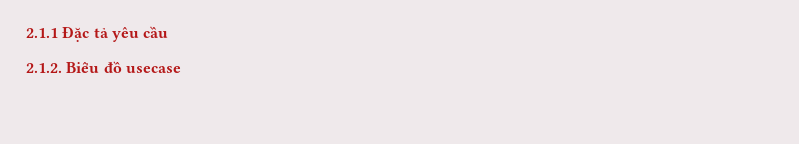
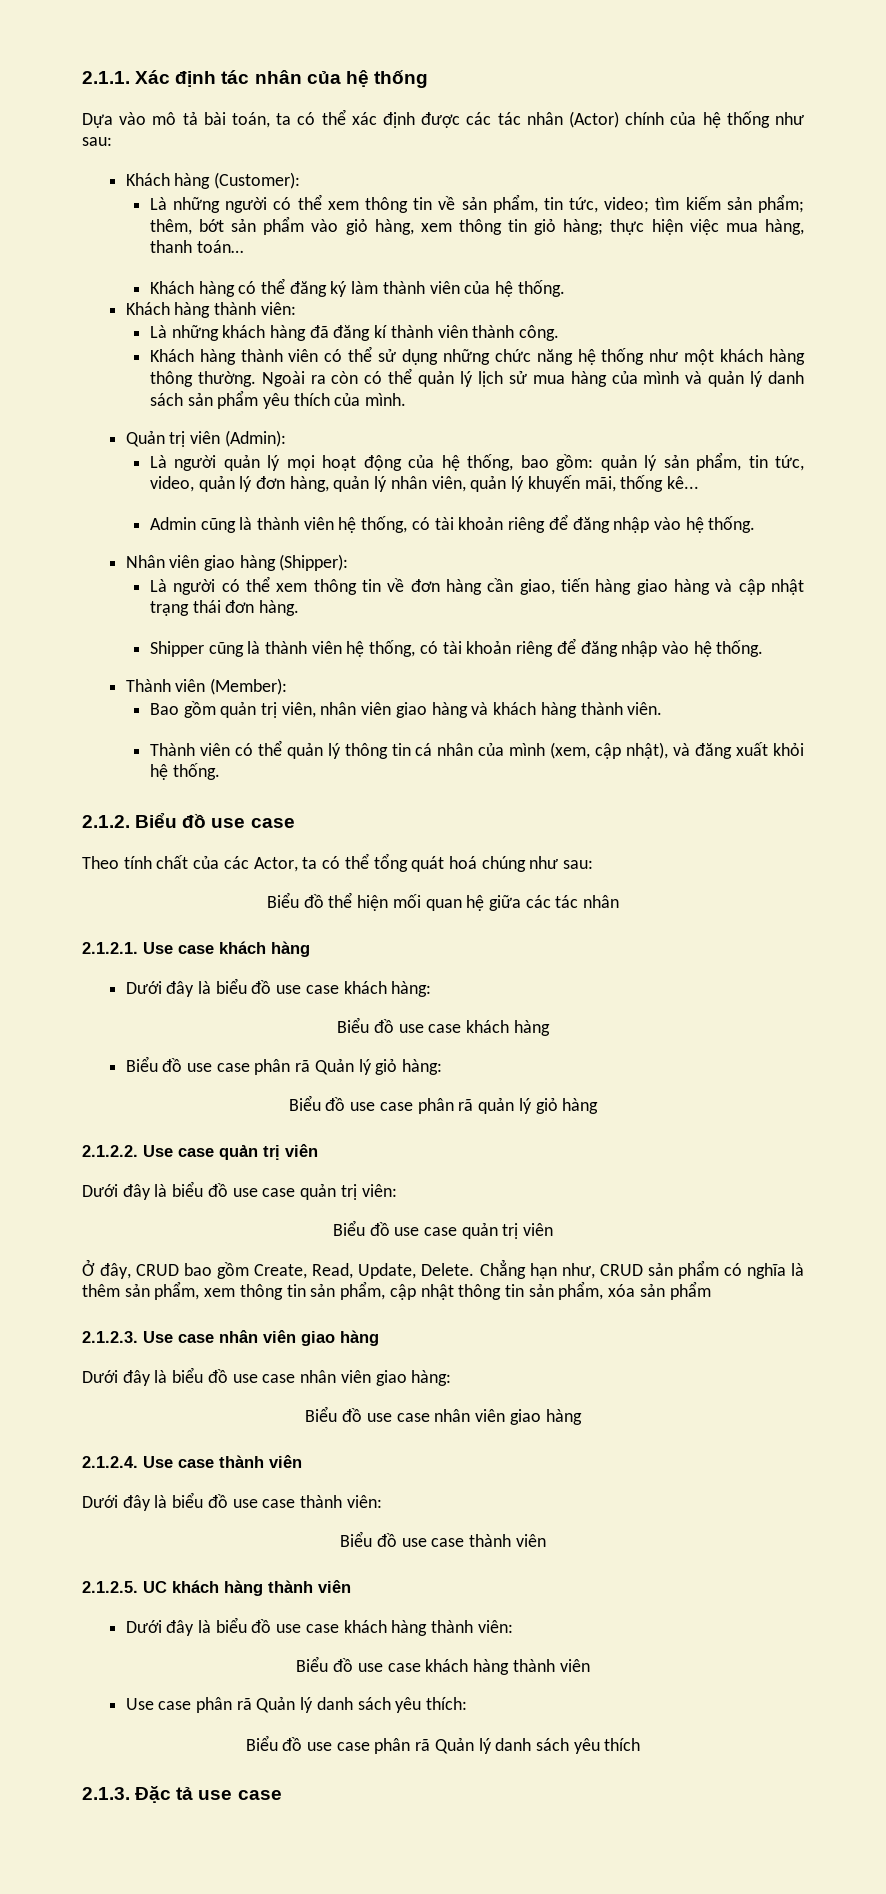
[26,26,169,42] [26,61,181,73] 2.1.1 Đặc tả yêu cầu // 2.1.2. Biểu đồ usecase -> [82,70,428,88] [82,109,805,128] [82,137,112,146] [125,172,300,189] [149,194,804,213] [149,216,805,235] [149,240,243,253] [149,278,565,297] [125,302,296,318] [149,325,560,341] [149,346,806,365] [149,368,804,387] [149,390,407,409] [125,430,286,447] [149,452,805,471] [149,475,699,492] [149,514,756,533] [125,554,349,571] [149,576,804,595] [149,600,300,616] [149,638,764,657] [125,678,287,695] [149,701,663,718] [149,740,804,759] [149,763,220,780] [82,813,295,828] [82,853,594,872] [266,892,620,911] [82,941,310,957] [125,978,432,997] [337,1017,550,1036] [125,1056,443,1075] [288,1095,599,1114] [82,1144,318,1160] [82,1181,397,1200] [332,1220,554,1239] [82,1259,804,1279] [82,1281,711,1300] [82,1330,379,1346] [82,1367,452,1386] [305,1406,582,1425] [82,1455,302,1468] [82,1492,382,1511] [340,1531,546,1547] [82,1580,351,1596] [125,1617,513,1636] [296,1656,590,1675] [125,1697,468,1713] [245,1735,641,1754] [82,1786,282,1803] 2.1.1. Xác định tác nhân của hệ thống // Dựa vào mô tả bài toán, ta có thể xác định được các tác nhân (Actor) chính của hệ thống như sau: // Khách hàng (Customer): // Là những người có thể xem thông tin về sản phẩm, tin tức, video; tìm kiếm sản phẩm; thêm, bớt sản phẩm vào giỏ hàng, xem thông tin giỏ hàng; thực hiện việc mua hàng, thanh toán… // Khách hàng có thể đăng ký làm thành viên của hệ thống. // Khách hàng thành viên: // Là những khách hàng đã đăng kí thành viên thành công. // Khách hàng thành viên có thể sử dụng những chức năng hệ thống như một khách hàng thông thường. Ngoài ra còn có thể quản lý lịch sử mua hàng của mình và quản lý danh sách sản phẩm yêu thích của mình. // Quản trị viên (Admin): // Là người quản lý mọi hoạt động của hệ thống, bao gồm: quản lý sản phẩm, tin tức, video, quản lý đơn hàng, quản lý nhân viên, quản lý khuyến mãi, thống kê... // Admin cũng là thành viên hệ thống, có tài khoản riêng để đăng nhập vào hệ thống. // Nhân viên giao hàng (Shipper): // Là người có thể xem thông tin về đơn hàng cần giao, tiến hàng giao hàng và cập nhật trạng thái đơn hàng. // Shipper cũng là thành viên hệ thống, có tài khoản riêng để đăng nhập vào hệ thống. // Thành viên (Member): // Bao gồm quản trị viên, nhân viên giao hàng và khách hàng thành viên. // Thành viên có thể quản lý thông tin cá nhân của mình (xem, cập nhật), và đăng xuất khỏi hệ thống. // 2.1.2. Biểu đồ use case // Theo tính chất của các Actor, ta có thể tổng quát hoá chúng như sau: // Biểu đồ thể hiện mối quan hệ giữa các tác nhân // 2.1.2.1. Use case khách hàng // Dưới đây là biểu đồ use case khách hàng: // Biểu đồ use case khách hàng // Biểu đồ use case phân rã Quản lý giỏ hàng: // Biểu đồ use case phân rã quản lý giỏ hàng // 2.1.2.2. Use case quản trị viên // Dưới đây là biểu đồ use case quản trị viên: // Biểu đồ use case quản trị viên // Ở đây, CRUD bao gồm Create, Read, Update, Delete. Chẳng hạn như, CRUD sản phẩm có nghĩa là thêm sản phẩm, xem thông tin sản phẩm, cập nhật thông tin sản phẩm, xóa sản phẩm // 2.1.2.3. Use case nhân viên giao hàng // Dưới đây là biểu đồ use case nhân viên giao hàng: // Biểu đồ use case nhân viên giao hàng // 2.1.2.4. Use case thành viên // Dưới đây là biểu đồ use case thành viên: // Biểu đồ use case thành viên // 2.1.2.5. UC khách hàng thành viên // Dưới đây là biểu đồ use case khách hàng thành viên: // Biểu đồ use case khách hàng thành viên // Use case phân rã Quản lý danh sách yêu thích: // Biểu đồ use case phân rã Quản lý danh sách yêu thích // 2.1.3. Đặc tả use case

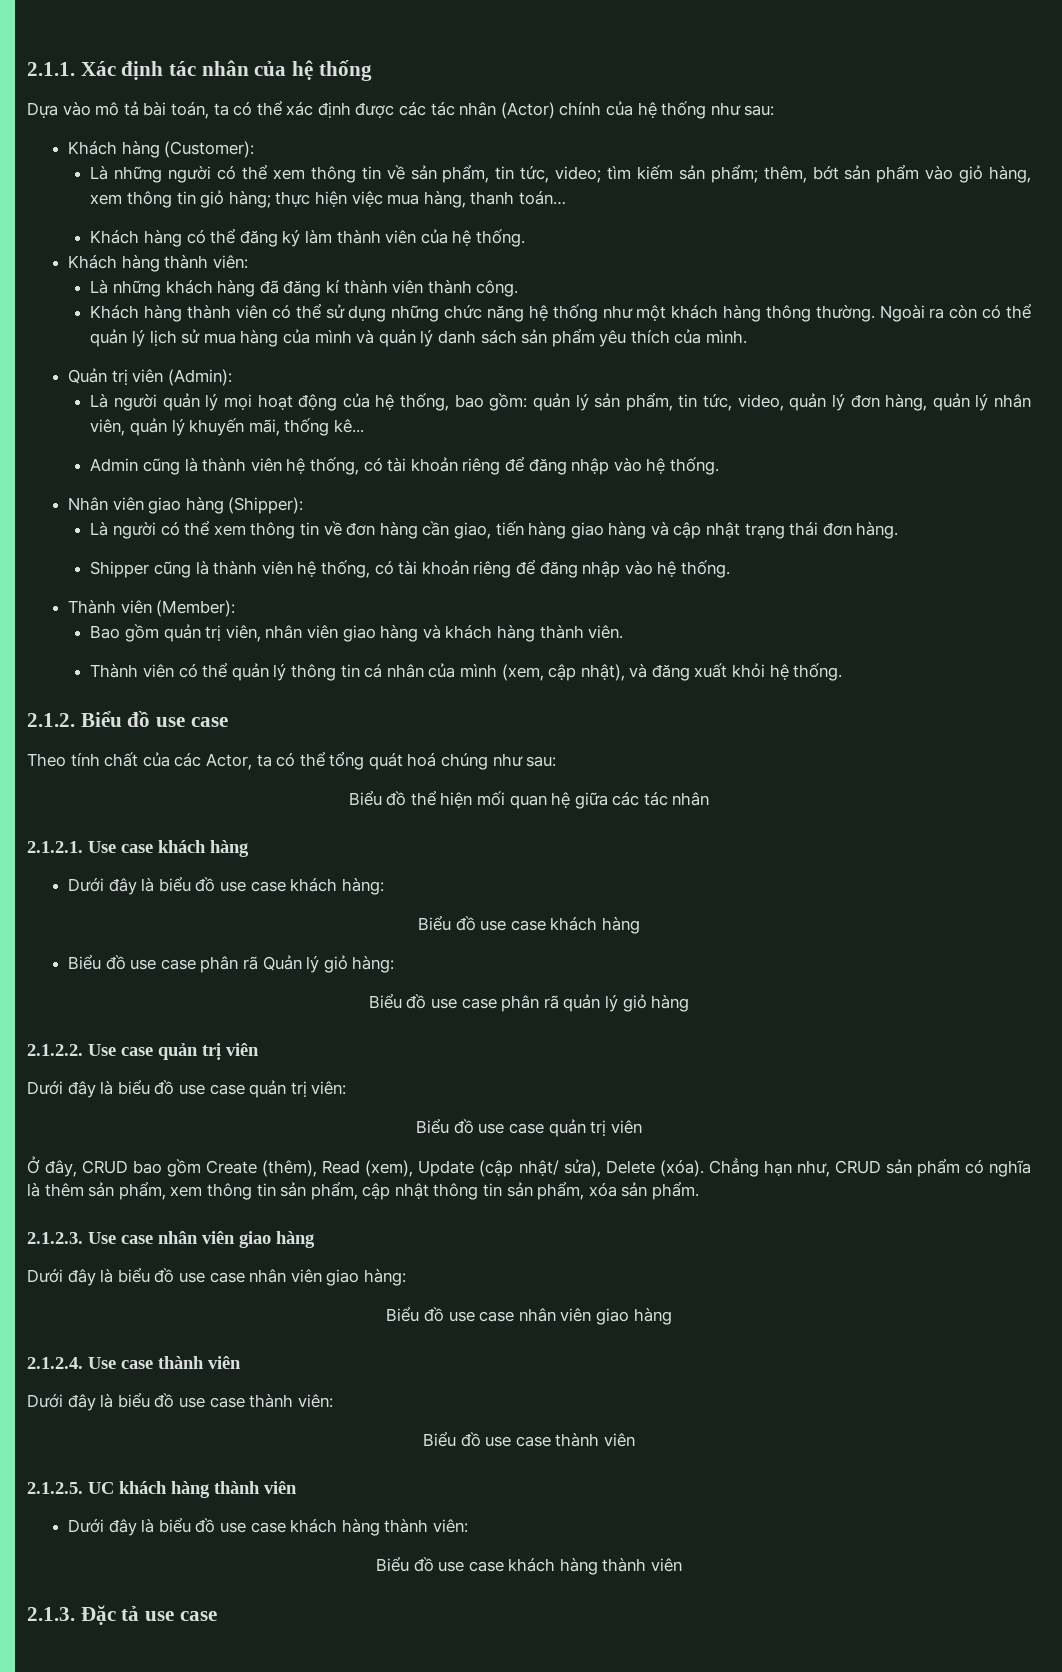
[254,1263,475,1279] Create, Read, Update, Delete. -> [206,1159,704,1177] Create (thêm), Read (xem), Update (cập nhật/ sửa), Delete (xóa).
[669,1281,711,1300] phẩm -> [652,1182,700,1200] phẩm.
[125,1697,468,1713] [245,1735,641,1754] // Use case phân rã Quản lý danh sách yêu thích: // Biểu đồ use case phân rã Quản lý danh sách yêu thích -> (683, 1565) none

